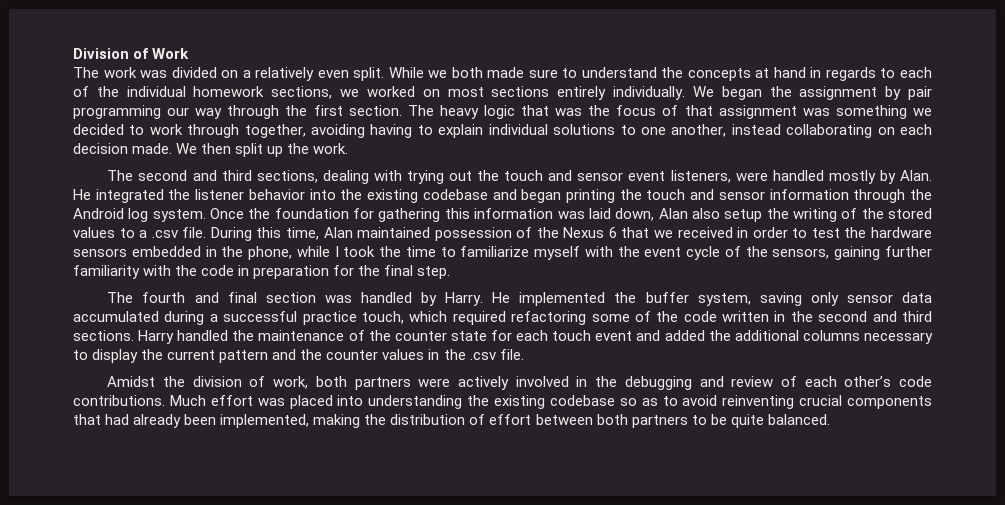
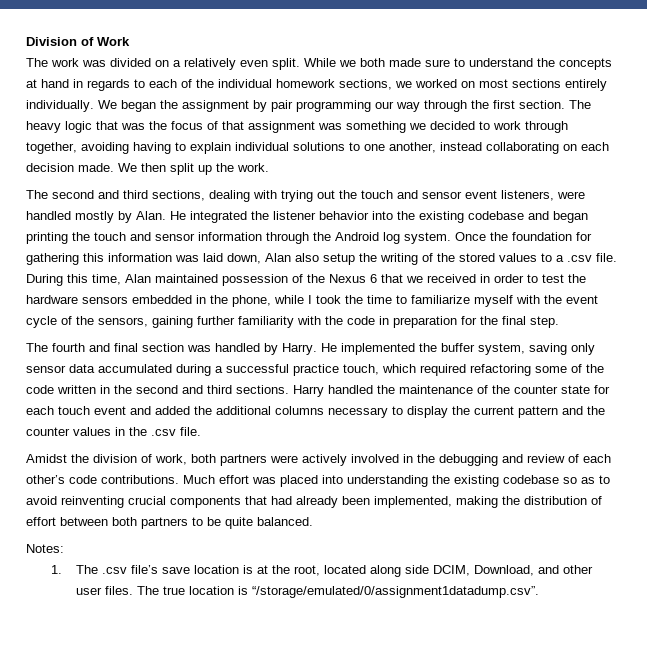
(830, 419) none -> [26,544,64,553] [51,565,594,577] [76,586,540,598] // Notes: // 1. The .csv file’s save location is at the root, located along side DCIM, Download, and other user files. The true location is “/storage/emulated/0/assignment1datadump.csv”.

